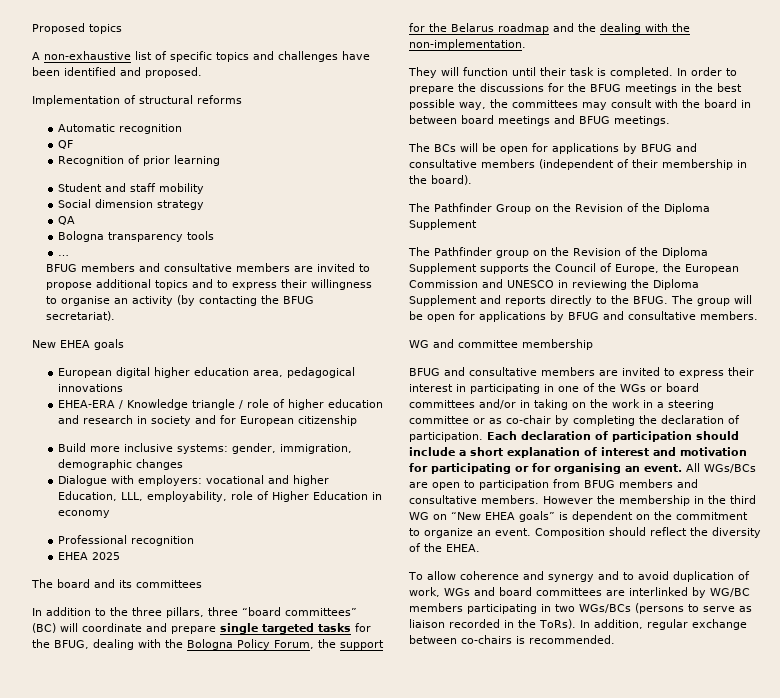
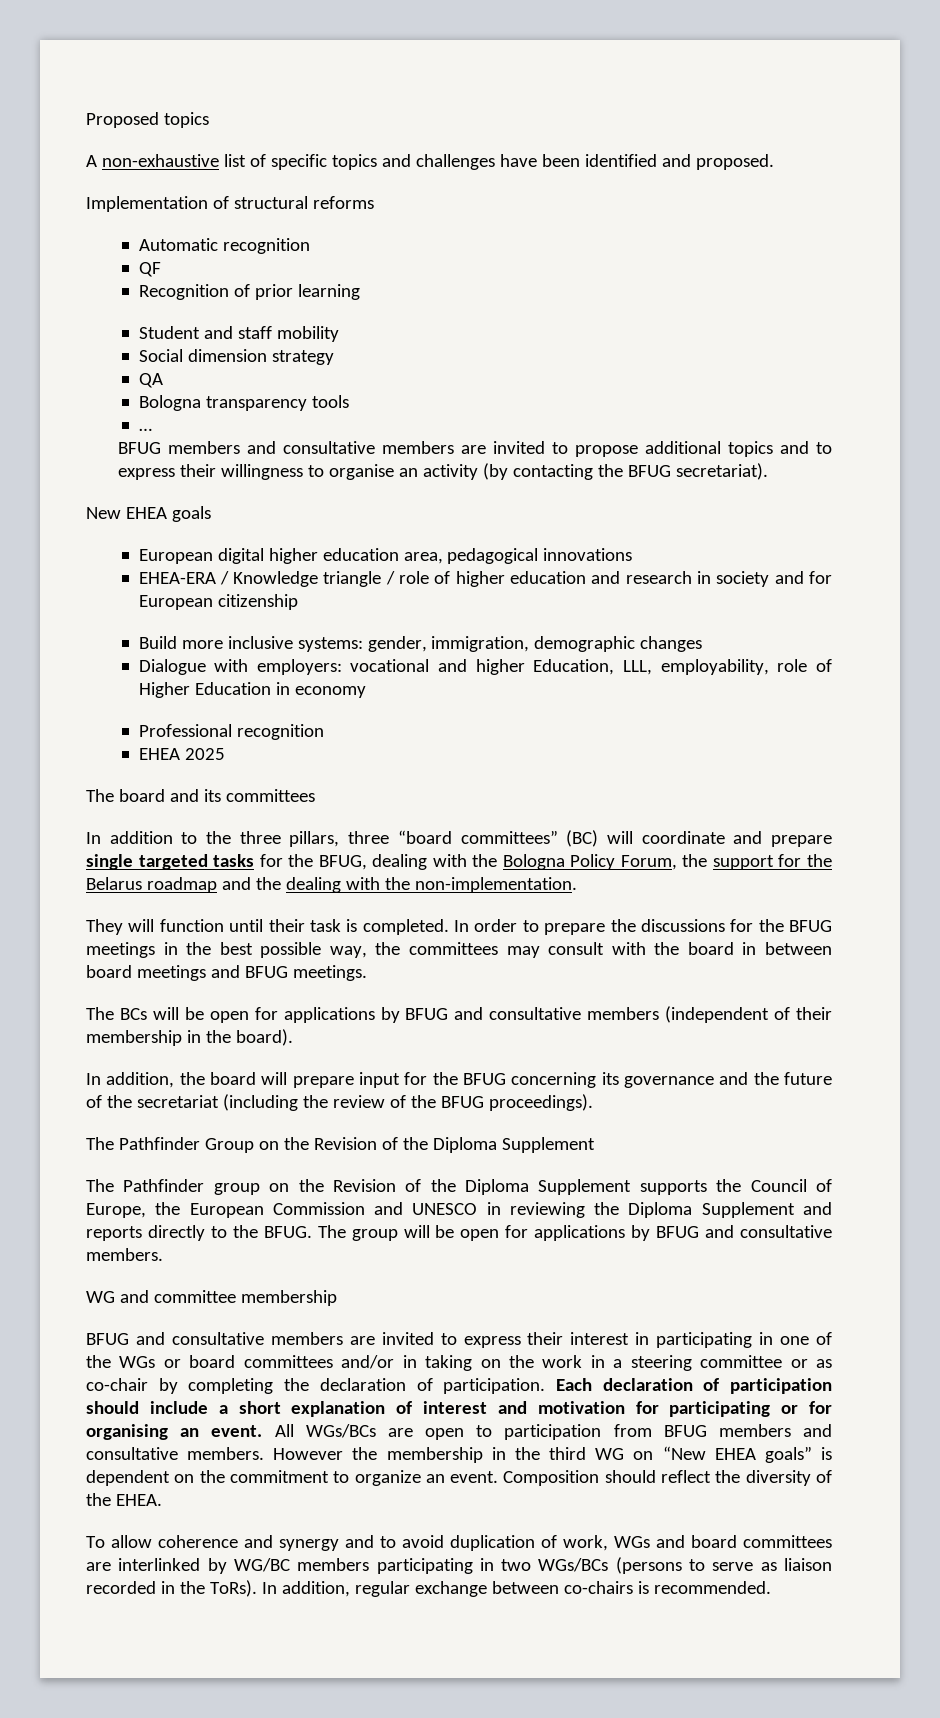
(472, 180) none -> [86,1072,833,1088] [86,1094,593,1111] // In addition, the board will prepare input for the BFUG concerning its governance and the future of the secretariat (including the review of the BFUG proceedings).

